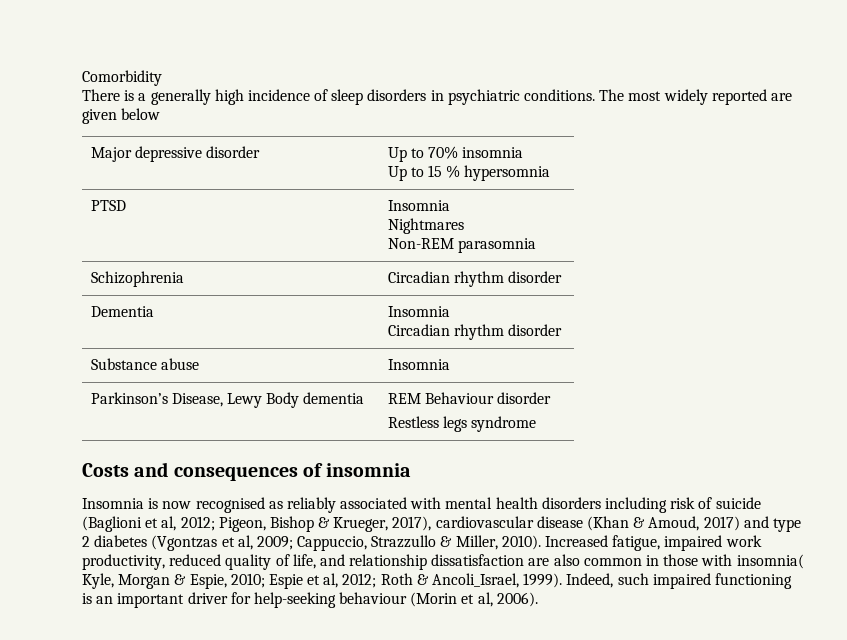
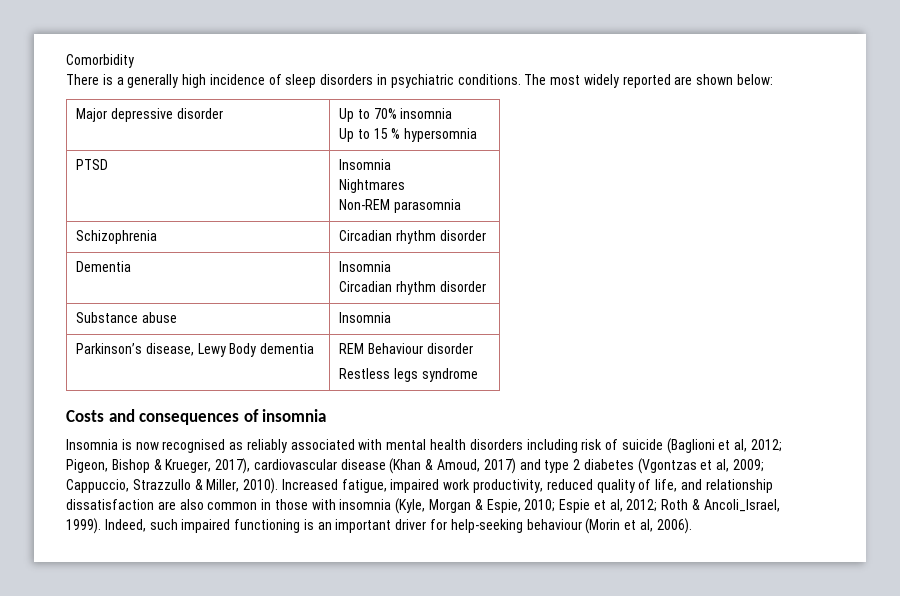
[82,108,161,124] given below -> [696,74,774,85] shown below:
[171,393,223,407] Disease, -> [145,343,194,356] disease,
[736,554,804,569] [82,573,114,589] insomnia( Kyle, -> [339,498,426,514] insomnia (Kyle,

